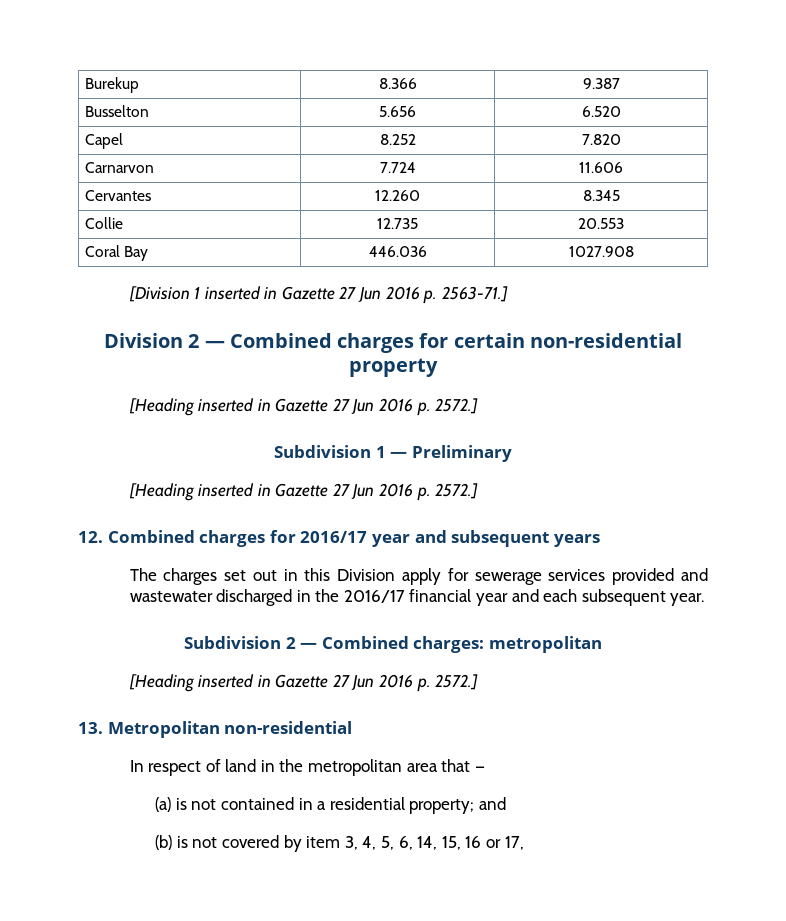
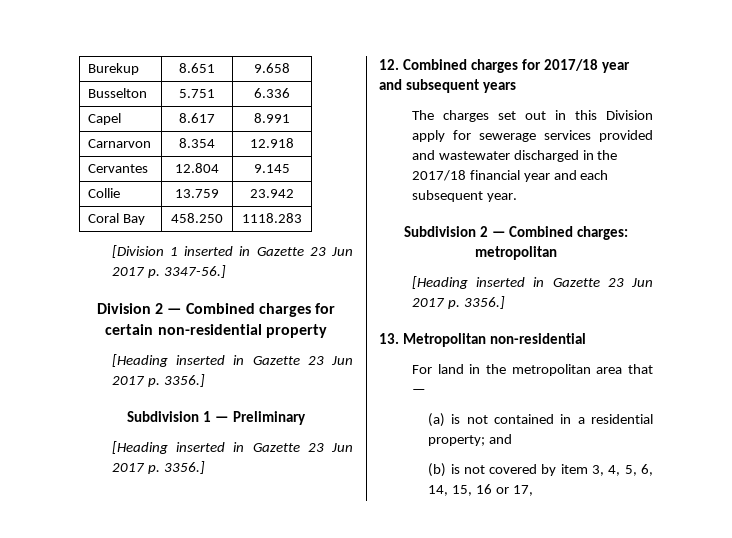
[378,78,417,89] [582,78,620,89] 8.366 | 9.387 -> [179,63,215,73] [254,63,290,73] 8.651 | 9.658
[379,106,416,117] [581,106,621,117] 5.656 | 6.520 -> [179,89,215,98] [254,88,290,98] 5.751 | 6.336
[379,134,416,145] [581,134,621,145] 8.252 | 7.820 -> [179,113,215,123] [254,113,290,123] 8.617 | 8.991
[379,162,416,173] [579,162,623,173] 7.724 | 11.606 -> [179,138,215,148] [250,138,294,148] 8.354 | 12.918
[375,190,420,201] [582,190,620,201] 12.260 | 8.345 -> [175,163,219,173] [254,164,290,173] 12.804 | 9.145
[377,218,418,229] [578,218,624,229] 12.735 | 20.553 -> [175,189,219,198] [250,189,294,198] 13.759 | 23.942
[368,246,427,257] [568,246,634,257] 446.036 | 1027.908 -> [171,213,223,223] [242,213,302,223] 458.250 | 1118.283
[339,286,508,304] 27 Jun 2016 p. 2563-71.] -> [309,247,353,256] [111,265,226,278] 23 Jun 2017 p. 3347-56.]
[332,398,479,416] 27 Jun 2016 p. 2572.] -> [307,356,353,365] [111,374,205,387] 23 Jun 2017 p. 3356.]
[332,483,479,501] 27 Jun 2016 p. 2572.] -> [307,443,353,452] [111,461,205,474] 23 Jun 2017 p. 3356.]
[300,531,368,543] 2016/17 -> [543,59,598,71] 2017/18
[343,590,405,603] 2016/17 -> [411,170,466,181] 2017/18
[332,674,479,692] 27 Jun 2016 p. 2572.] -> [607,278,653,287] [411,296,505,309] 23 Jun 2017 p. 3356.]
[129,759,221,776] In respect of -> [411,365,432,374] For

